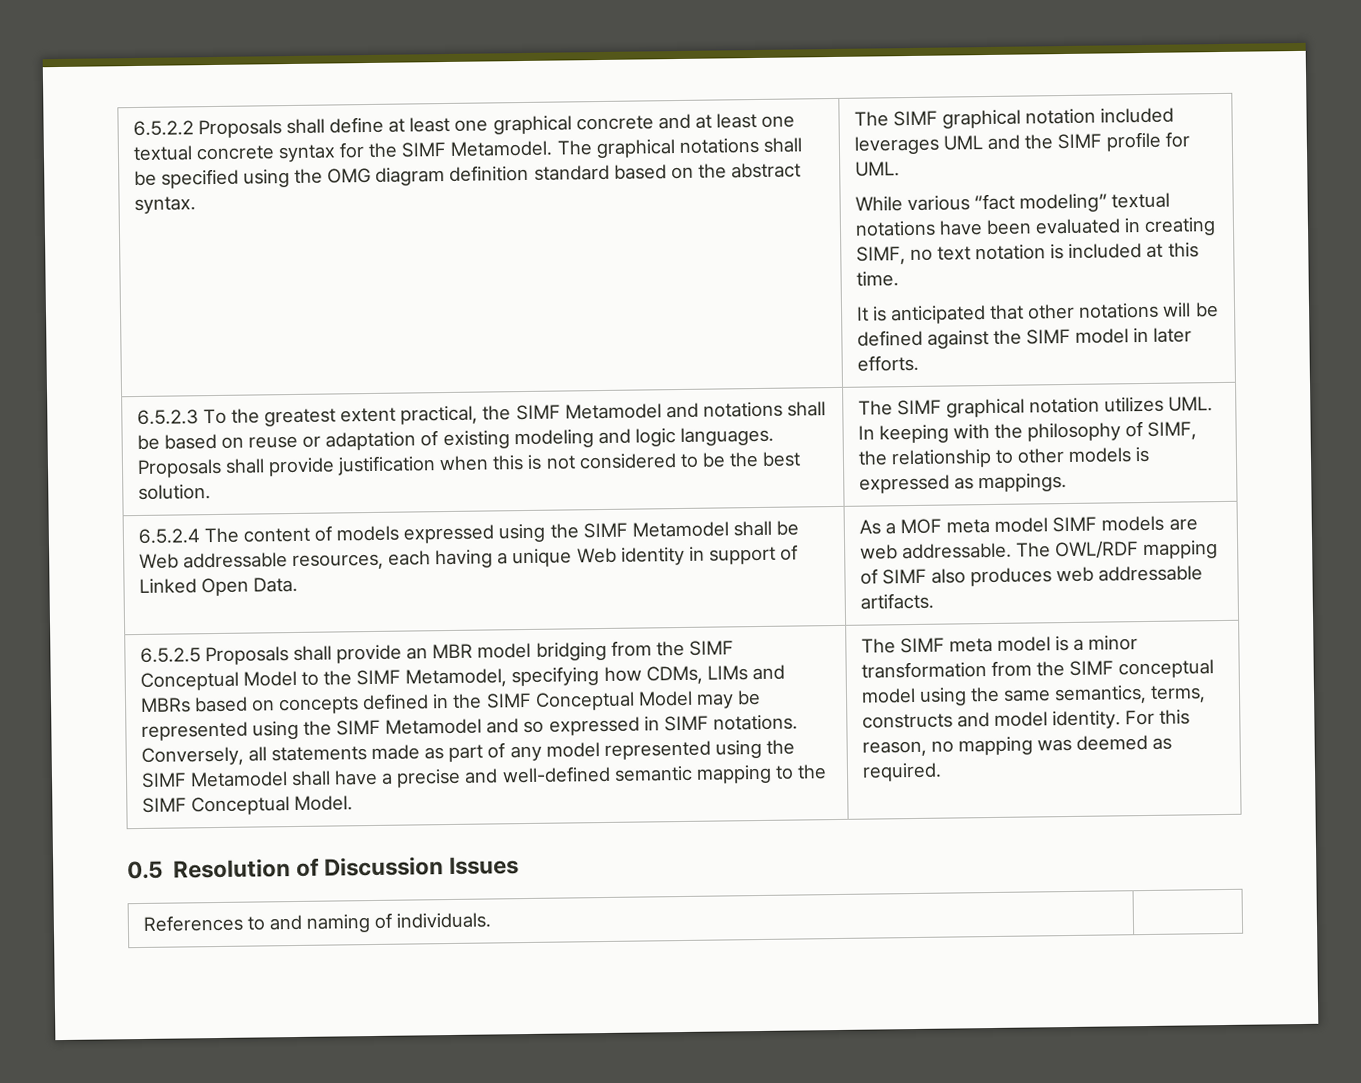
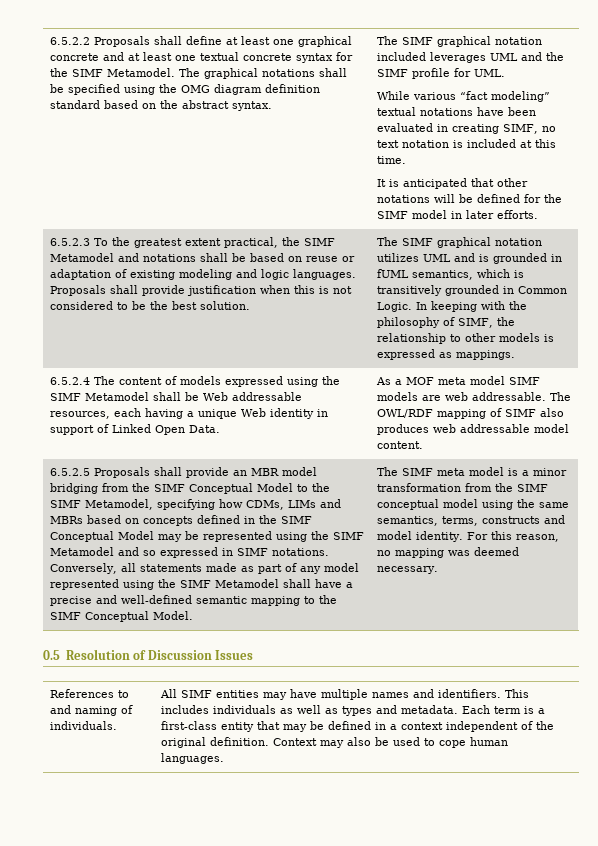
[926,330,989,349] against -> [523,194,541,203] for
[1168,396,1214,412] UML. -> [422,253,562,264] [376,269,524,280] [376,285,567,296] [376,302,412,312] UML and is grounded in fUML semantics, which is transitively grounded in Common Logic.
[859,592,934,610] artifacts. -> [533,424,569,433] [376,441,423,449] model content.
[1152,737,1173,750] [861,762,942,782] as required. -> [376,566,438,574] necessary.
(492, 920) none -> [159,689,529,700] [160,705,545,716] [160,721,554,732] [160,737,508,748] [160,753,224,764] All SIMF entities may have multiple names and identifiers. This includes individuals as well as types and metadata. Each term is a first-class entity that may be defined in a context independent of the original definition. Context may also be used to cope human languages.

